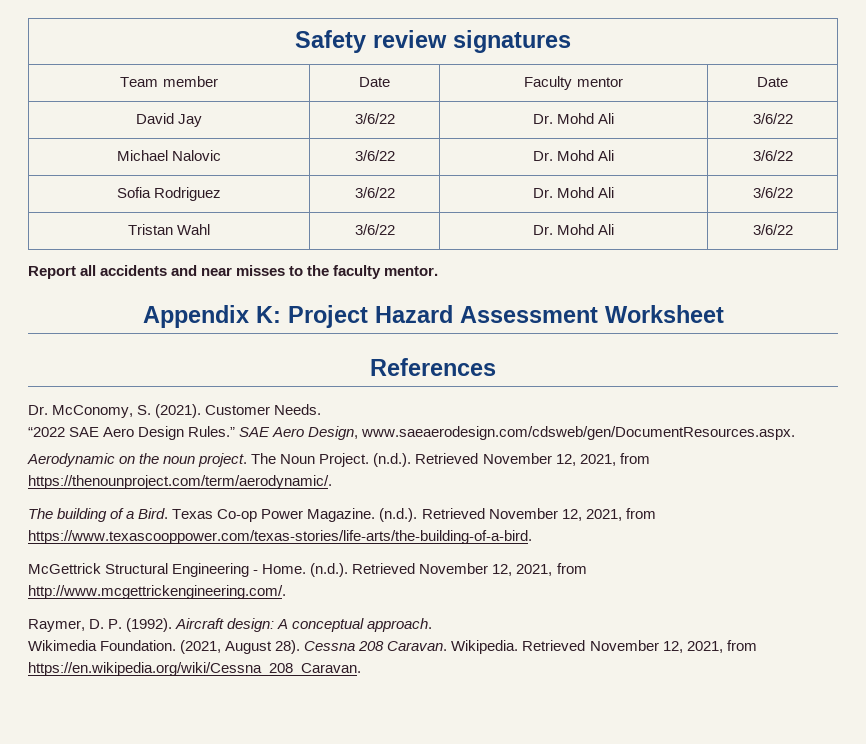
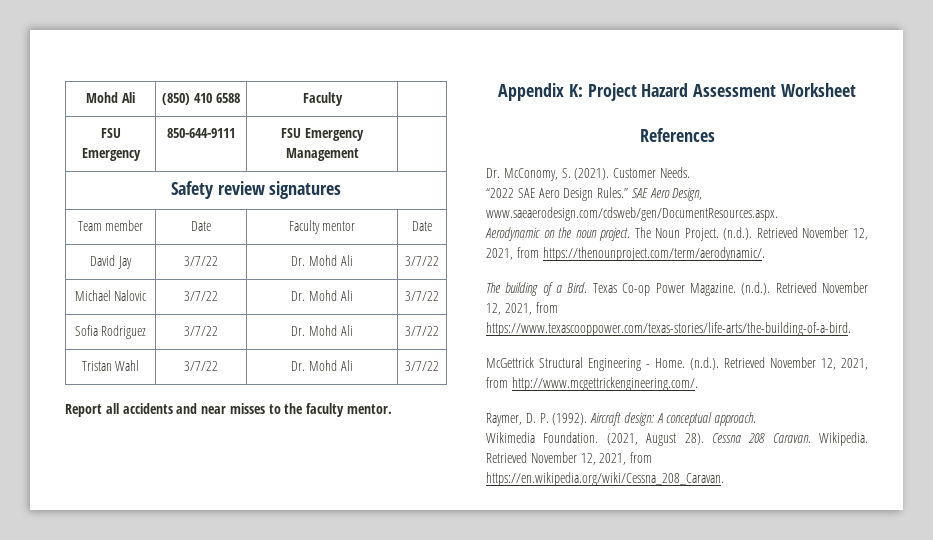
(295, 41) none -> [86,92,135,103] [162,93,240,105] [302,92,343,106] [100,128,121,138] [81,148,141,161] [167,128,235,138] [281,128,364,141] [285,148,359,161] Mohd Ali | (850) 410 6588 | Faculty | // FSU Emergency | 850-644-9111 | FSU Emergency Management | //
[354,113,395,124] [532,113,615,124] [752,113,793,124] 3/6/22 | Dr. Mohd Ali | 3/6/22 -> [184,256,218,266] [291,255,353,266] [405,256,439,266] 3/7/22 | Dr. Mohd Ali | 3/7/22
[354,150,395,161] [532,150,615,161] [752,150,793,161] 3/6/22 | Dr. Mohd Ali | 3/6/22 -> [184,291,218,301] [291,290,353,301] [405,291,439,301] 3/7/22 | Dr. Mohd Ali | 3/7/22
[354,187,395,198] [532,187,615,198] [752,187,793,198] 3/6/22 | Dr. Mohd Ali | 3/6/22 -> [184,326,218,336] [291,325,353,336] [405,326,439,336] 3/7/22 | Dr. Mohd Ali | 3/7/22
[354,224,395,235] [532,224,615,235] [752,224,793,235] 3/6/22 | Dr. Mohd Ali | 3/6/22 -> [184,361,218,371] [291,360,353,371] [405,361,439,371] 3/7/22 | Dr. Mohd Ali | 3/7/22

